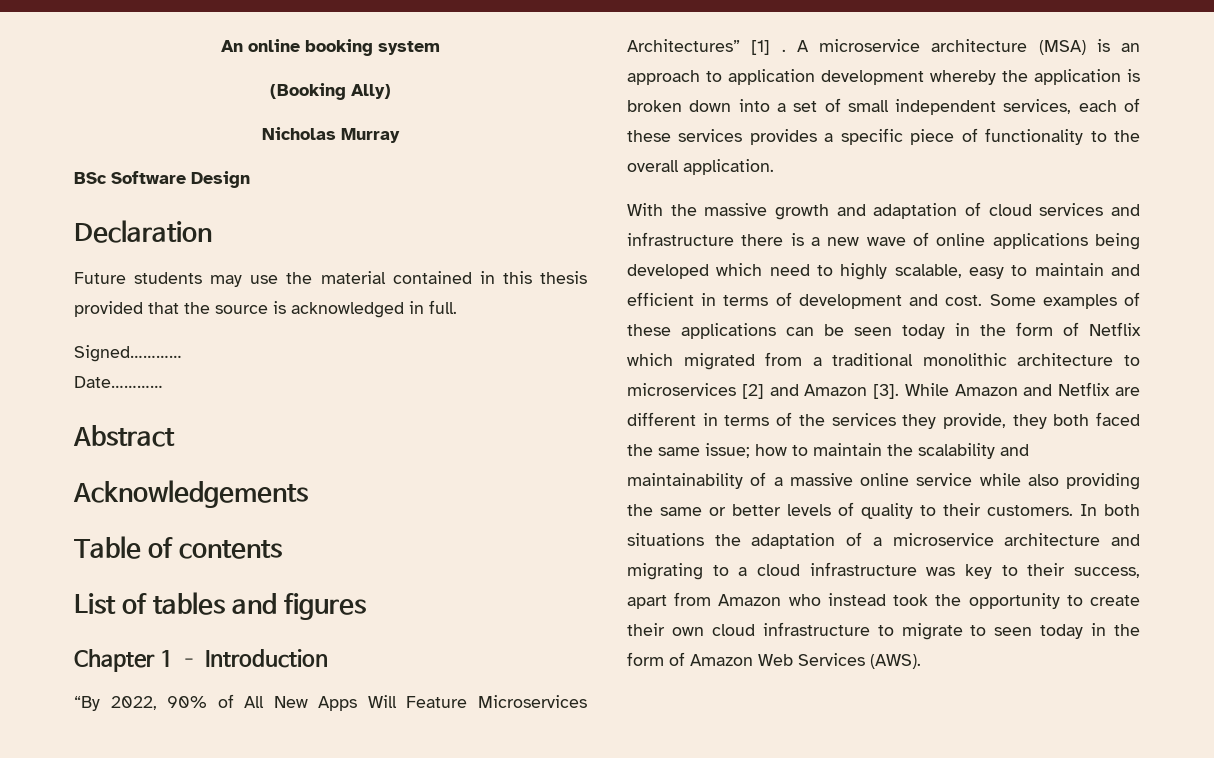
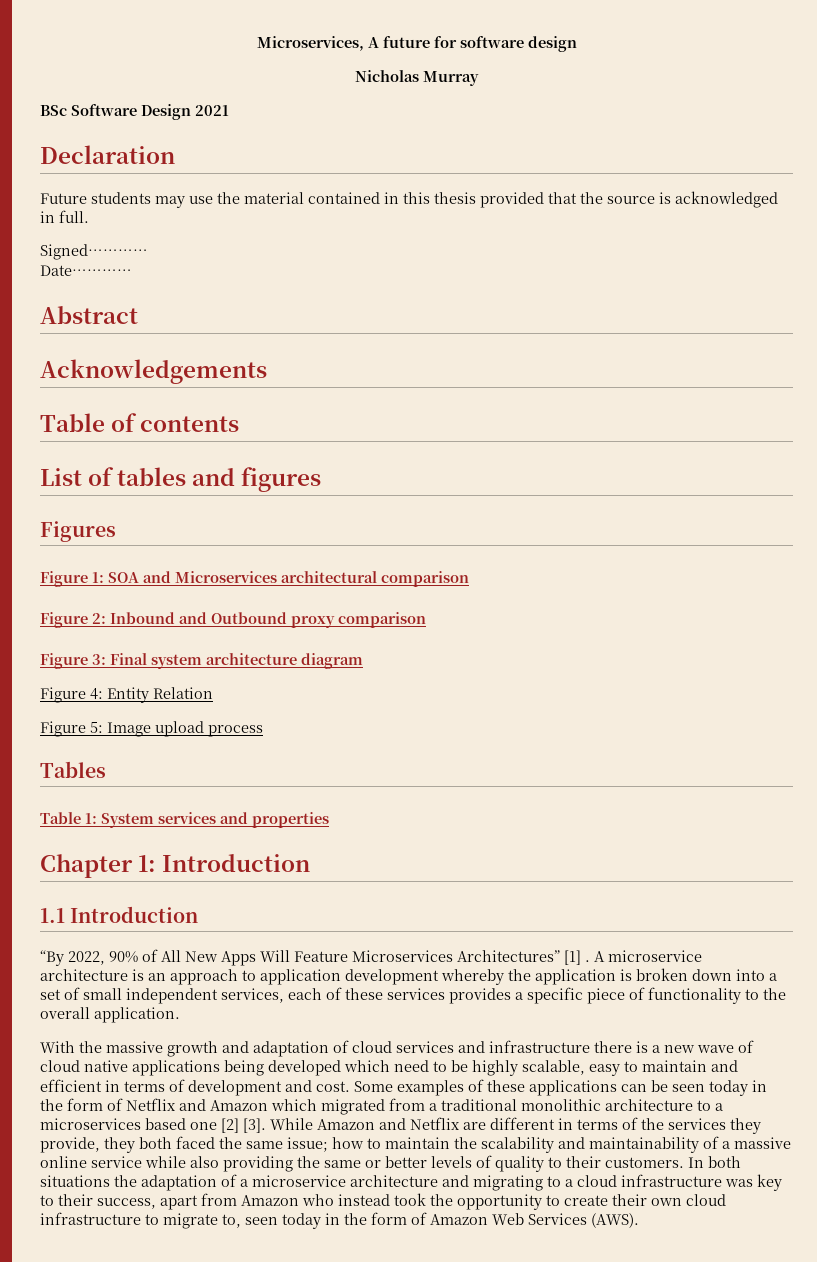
[221,39,440,56] [270,83,391,100] An online booking system // (Booking Ally) -> [256,36,577,52] Microservices, A future for software design
(250, 179) none -> [195,105,229,116] 2021
[74,649,199,672] Chapter 1 – -> [40,521,116,542] [40,571,469,587] [40,612,426,628] [40,653,363,669] [40,687,213,703] [40,721,263,737] [40,761,106,778] [40,812,329,828] [40,854,311,878] [40,908,65,923] Figures // Figure 1: SOA and Microservices architectural comparison // Figure 2: Inbound and Outbound proxy comparison // Figure 3: Final system architecture diagram // Figure 4: Entity Relation // Figure 5: Image upload process // Tables // Table 1: System services and properties // Chapter 1: Introduction // 1.1
[1038,40,1086,55] (MSA) -> (128, 975) none
[936,233,986,246] online -> [40,1060,128,1072] cloud native
(833, 270) none -> [451,1060,468,1072] be
(1141, 329) none -> [179,1099,268,1111] and Amazon
[627,383,868,399] microservices [2] and Amazon -> [715,1103,723,1111] [40,1118,239,1133] a microservices based one [2]
[970,625,987,636] to -> [222,1214,241,1228] to,

